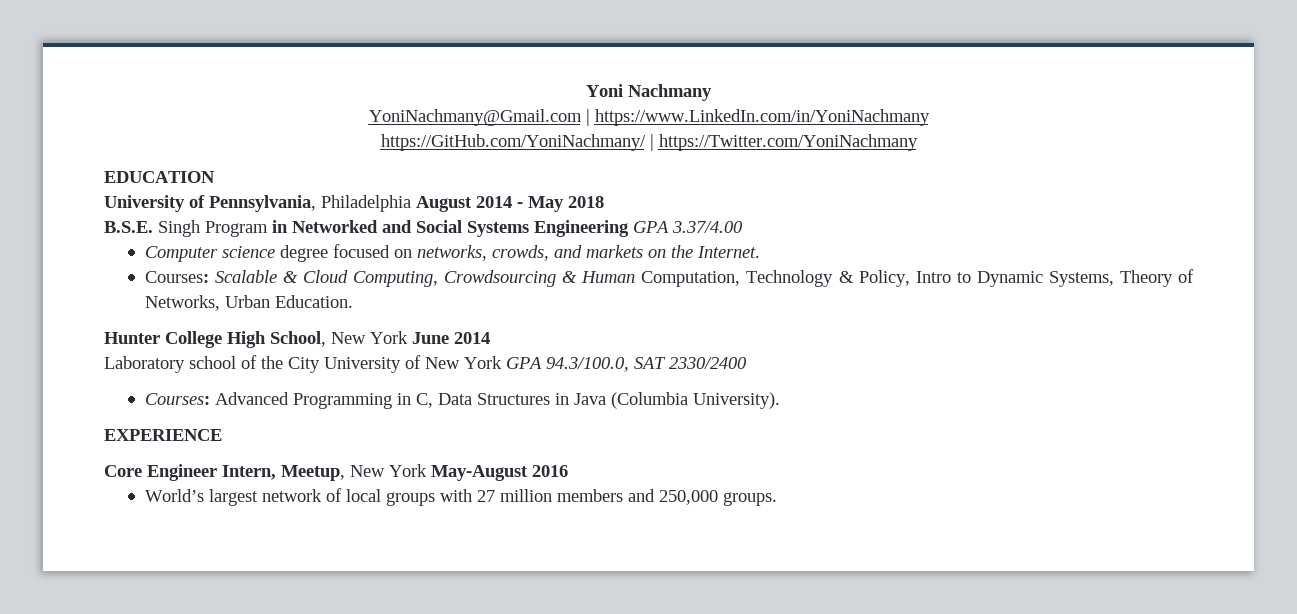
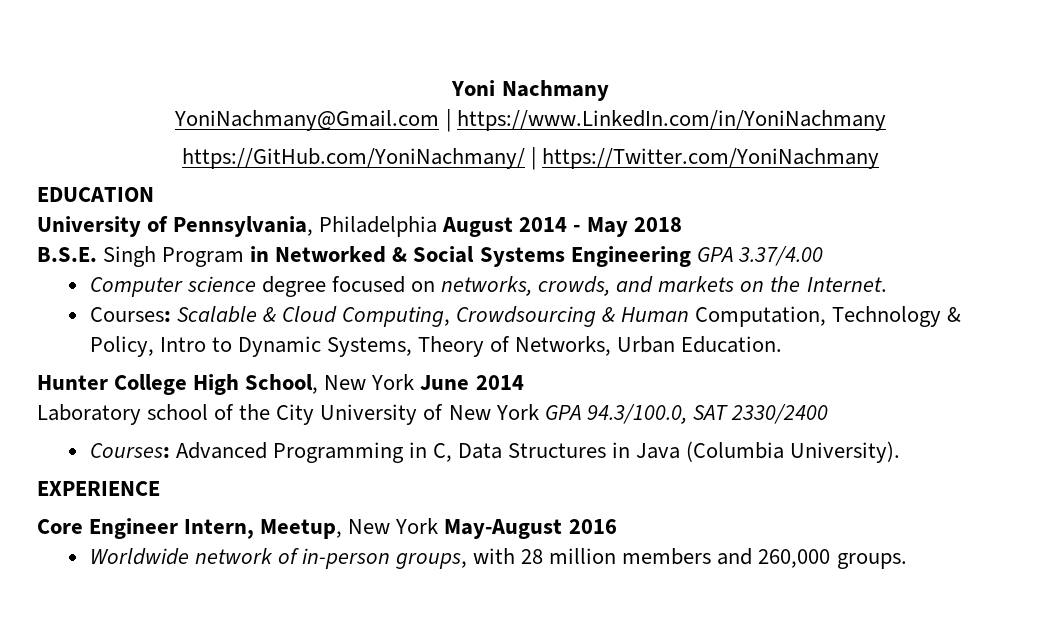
[382,220,412,233] and -> [392,247,408,262] &
[144,488,495,506] World’s largest network of local groups with 27 -> [89,548,544,569] Worldwide network of in-person groups, with 28
[658,490,718,505] 250,000 -> [758,549,831,568] 260,000

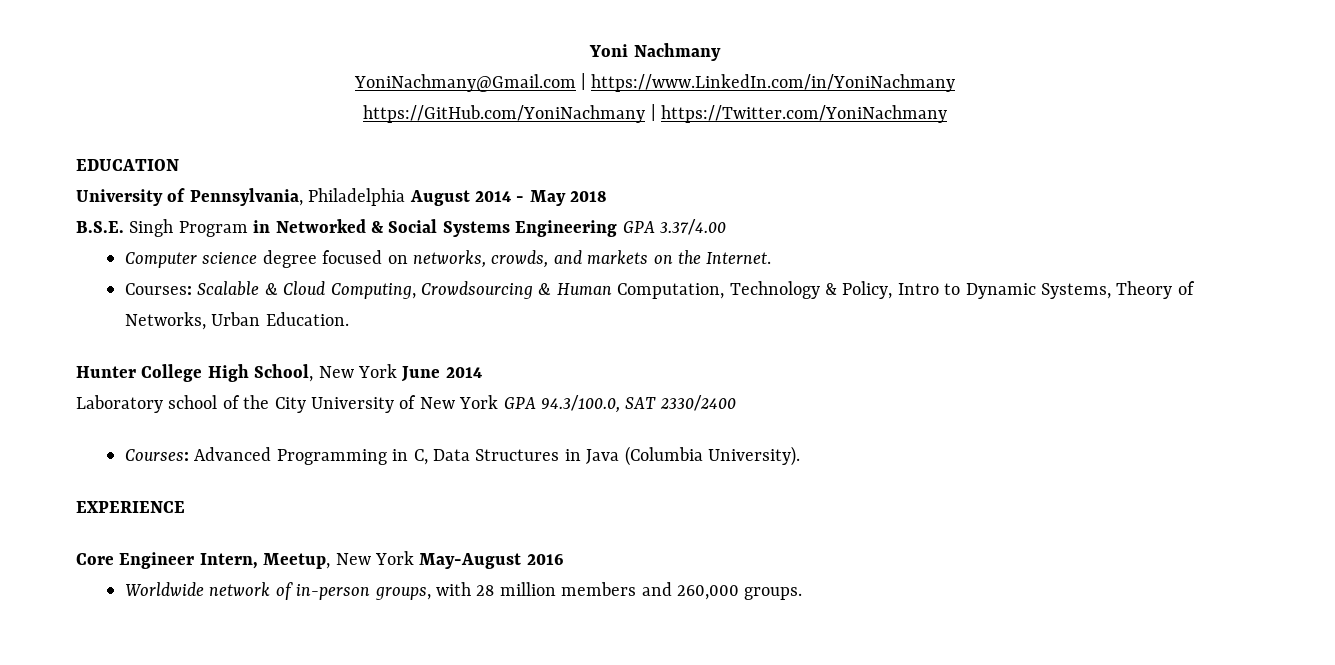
[181,148,525,169] https://GitHub.com/YoniNachmany/ -> [363,105,646,123] https://GitHub.com/YoniNachmany

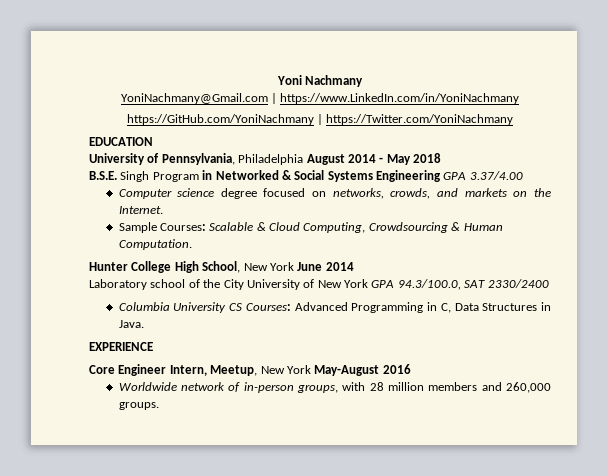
(772, 258) none -> [118,222,157,233] Sample
[617,281,1195,299] [124,312,349,330] Computation, Technology & Policy, Intro to Dynamic Systems, Theory of Networks, Urban Education. -> [118,239,192,250] Computation.
(736, 403) none -> [118,302,243,313] Columbia University CS
[586,446,800,466] Java (Columbia University). -> [118,320,144,328] Java.

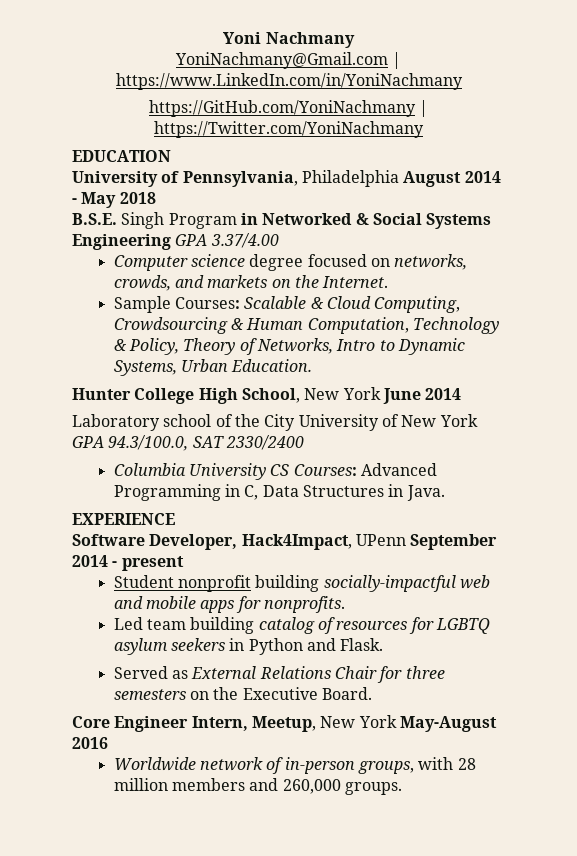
[118,239,192,250] Computation. -> [307,317,500,334] [113,338,466,355] [113,359,313,376] Computation, Technology & Policy, Theory of Networks, Intro to Dynamic Systems, Urban Education.
(153, 346) none -> [72,534,498,550] [72,555,184,571] [113,575,491,592] [113,596,346,613] [113,617,491,634] [113,638,384,655] [113,666,445,683] [113,687,373,700] // Software Developer, Hack4Impact, UPenn September 2014 - present // Student nonprofit building socially-impactful web and mobile apps for nonprofits. // Led team building catalog of resources for LGBTQ asylum seekers in Python and Flask. // Served as External Relations Chair for three semesters on the Executive Board.

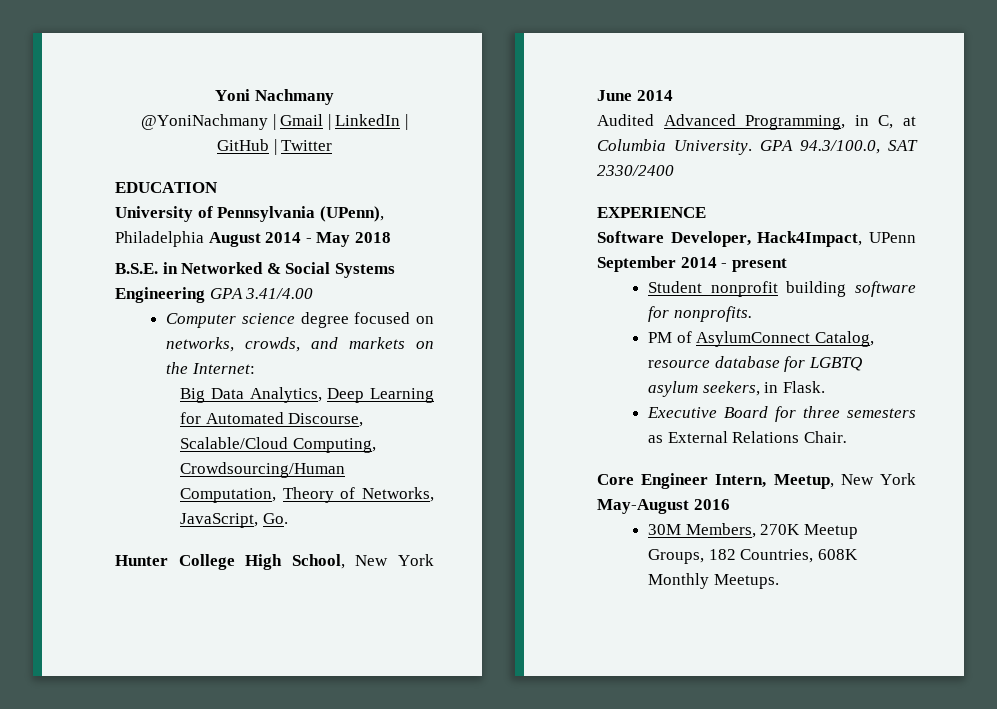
[174,52,402,69] [115,73,463,90] [148,100,429,117] [154,121,424,138] YoniNachmany@Gmail.com | https://www.LinkedIn.com/in/YoniNachmany // https://GitHub.com/YoniNachmany | https://Twitter.com/YoniNachmany -> [141,114,408,130] [216,139,333,155] @YoniNachmany | Gmail | LinkedIn | GitHub | Twitter
[182,171,298,187] Pennsylvania, -> [217,206,384,222] Pennsylvania (UPenn),
[121,212,237,229] Singh Program -> (158, 268) none
[210,233,279,248] 3.37/4.00 -> [245,288,314,299] 3.41/4.00
[322,276,389,288] [113,296,461,313] [113,317,500,334] [113,338,466,355] [113,359,313,376] Internet. // Sample Courses: Scalable & Cloud Computing, Crowdsourcing & Human Computation, Technology & Policy, Theory of Networks, Intro to Dynamic Systems, Urban Education. -> [191,363,255,374] [180,387,434,403] [180,412,364,427] [180,437,376,453] [180,462,346,478] [180,487,434,503] [180,513,288,528] Internet: // Big Data Analytics, Deep Learning for Automated Discourse, Scalable/Cloud Computing, Crowdsourcing/Human Computation, Theory of Networks, JavaScript, Go.
[72,414,478,431] [72,435,304,451] [113,463,438,480] [113,484,445,501] Laboratory school of the City University of New York GPA 94.3/100.0, SAT 2330/2400 // Columbia University CS Courses: Advanced Programming in C, Data Structures in Java. -> [597,114,916,130] [597,139,918,155] [597,165,674,176] Audited Advanced Programming, in C, at Columbia University. GPA 94.3/100.0, SAT 2330/2400
[323,575,491,592] [113,596,346,613] [113,617,491,634] [113,638,384,655] [113,666,445,683] [113,687,373,700] socially-impactful web and mobile apps for nonprofits. // Led team building catalog of resources for LGBTQ asylum seekers in Python and Flask. // Served as External Relations Chair for three semesters on the Executive Board. -> [855,281,916,297] [648,306,752,322] [648,331,875,347] [648,356,863,372] [648,381,826,397] [647,406,916,422] [648,431,848,443] software for nonprofits. // PM of AsylumConnect Catalog, resource database for LGBTQ asylum seekers, in Flask. // Executive Board for three semesters as External Relations Chair.
[113,757,476,774] [113,778,403,795] Worldwide network of in-person groups, with 28 million members and 260,000 groups. -> [648,523,859,539] [648,549,859,564] [648,573,779,589] 30M Members, 270K Meetup Groups, 182 Countries, 608K Monthly Meetups.

